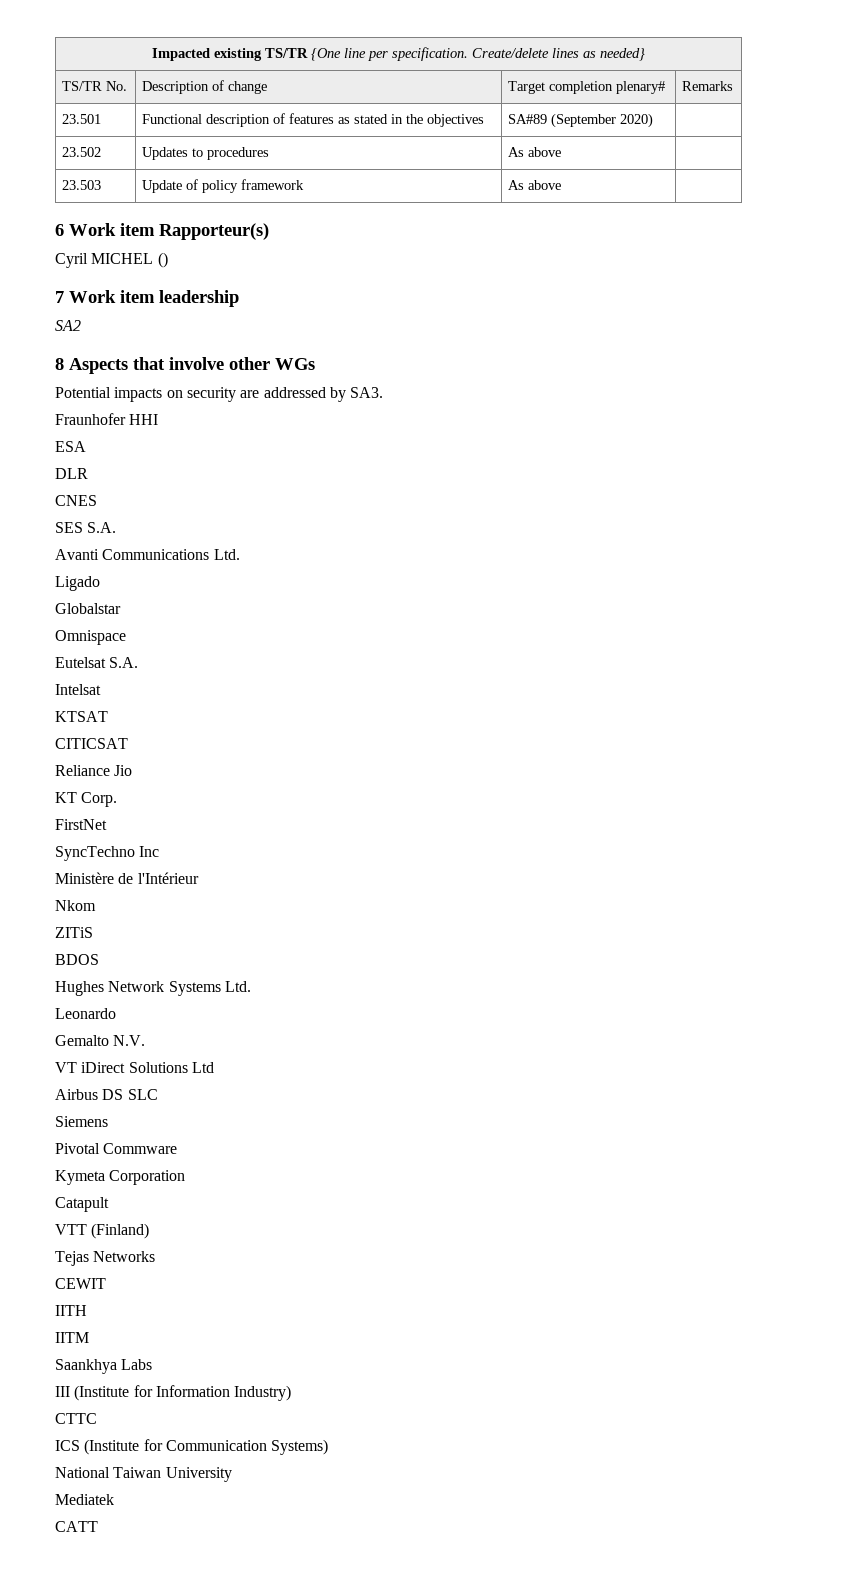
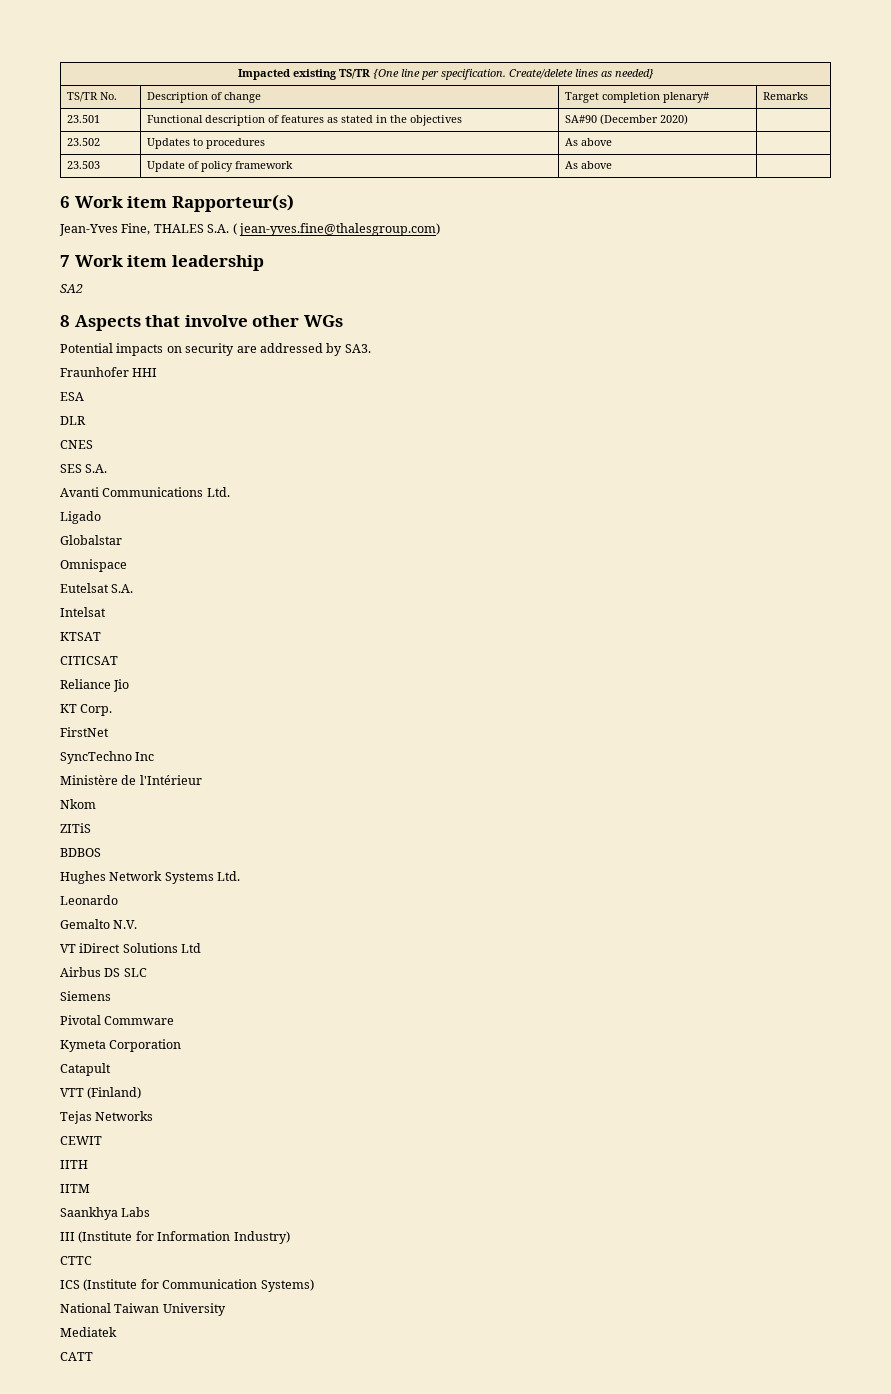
[507,113,616,128] SA#89 (September -> [564,114,658,125] SA#90 (December
[55,252,168,268] Cyril MICHEL () -> [59,223,440,236] Jean-Yves Fine, THALES S.A. ( jean-yves.fine@thalesgroup.com)
[55,954,99,965] BDOS -> [60,848,101,857] BDBOS

